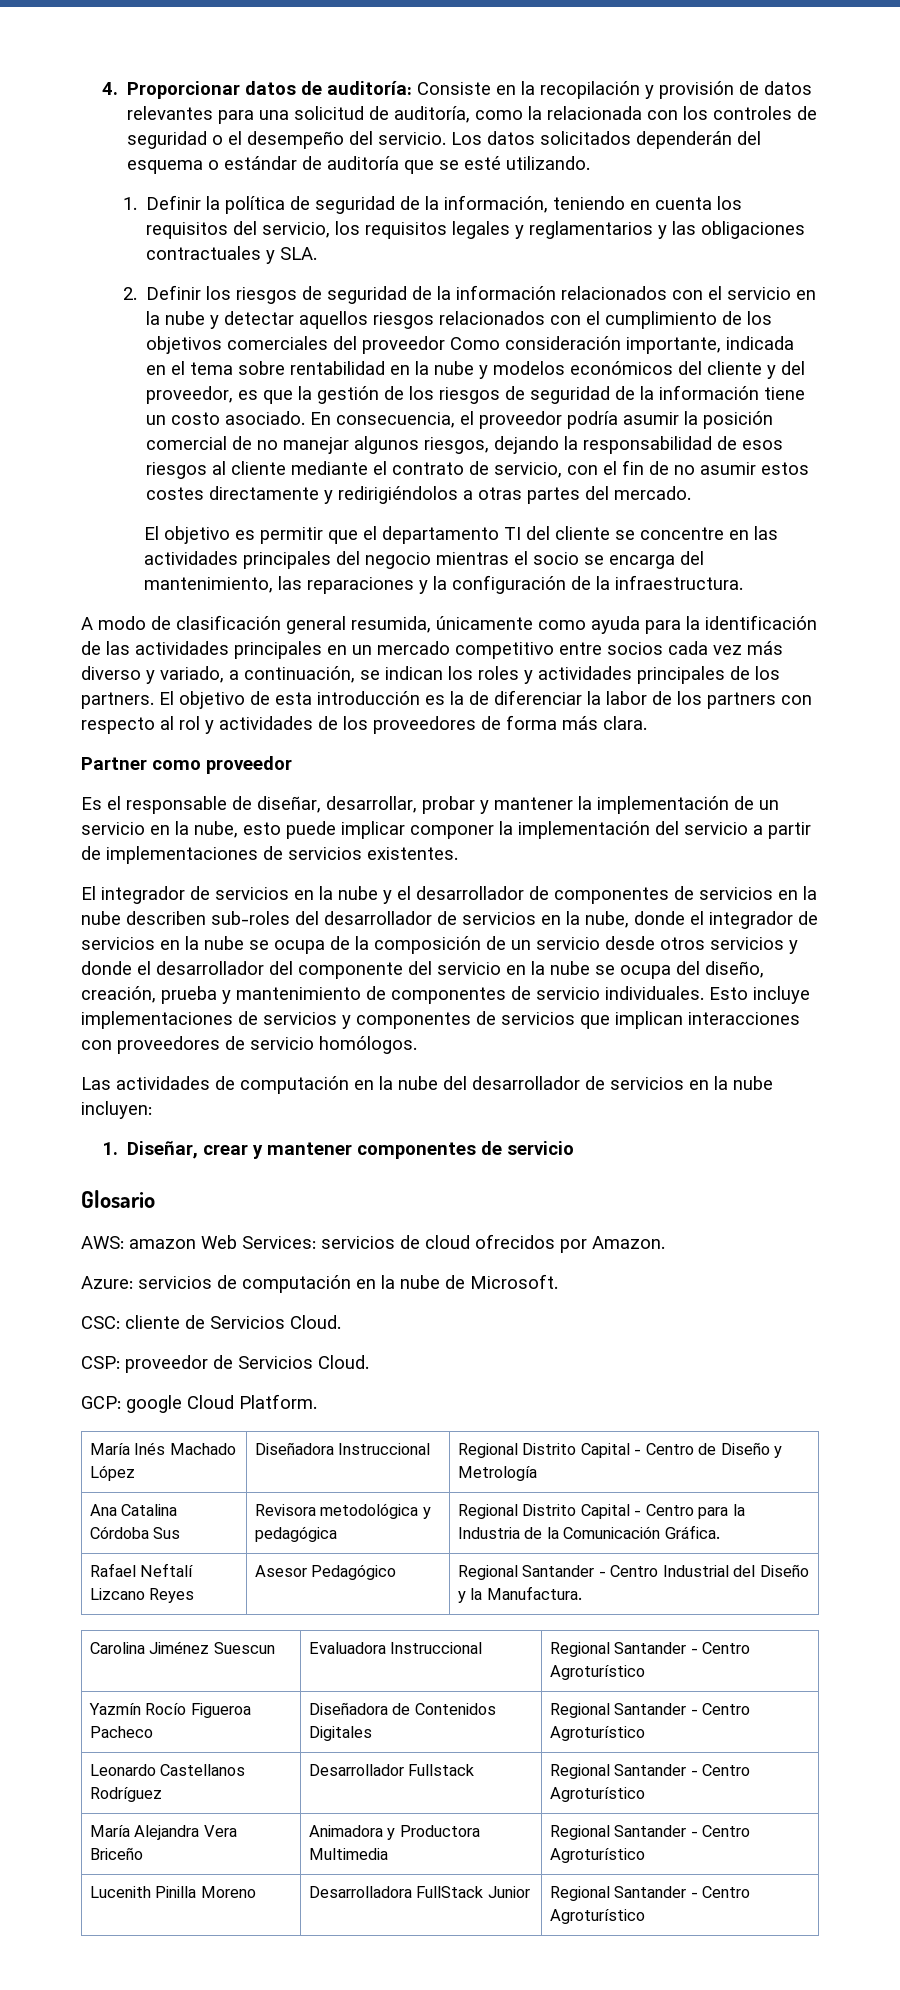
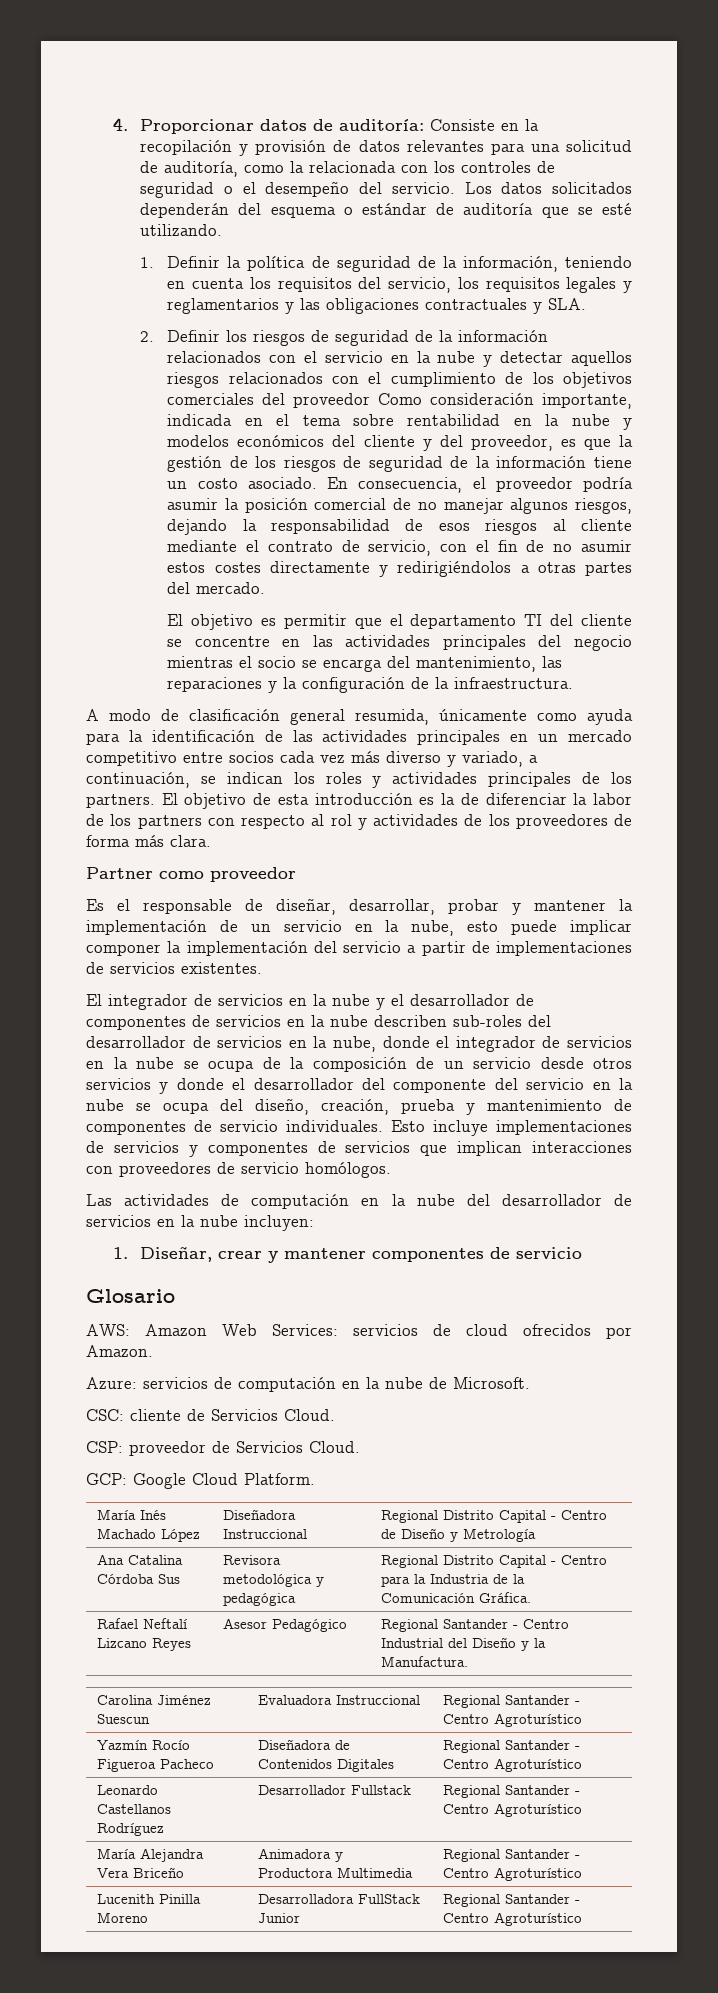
[129,1239,196,1249] amazon -> [145,1324,207,1336] Amazon
[126,1395,182,1413] google -> [133,1473,186,1489] Google

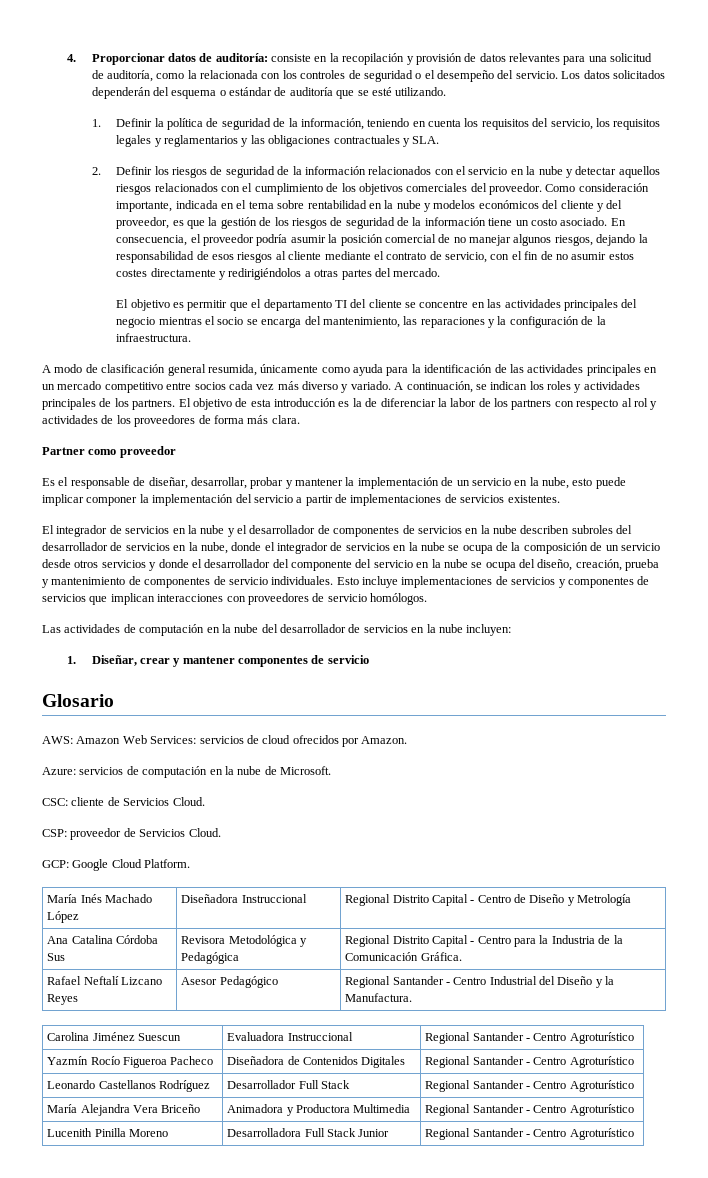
[430,119,496,131] Consiste -> [271,54,312,62] consiste
[293,393,371,408] proveedor -> [489,183,543,195] proveedor.
[462,751,538,767] variado, a -> [350,381,404,390] variado. A
[453,1015,522,1027] sub-roles -> [571,525,613,534] subroles
[223,1574,325,1587] [223,1593,297,1606] metodológica y pedagógica -> [228,935,307,947] [181,952,240,964] Metodológica y Pedagógica
[351,1785,412,1795] Fullstack -> [298,1080,350,1089] Full Stack
[358,1894,421,1904] FullStack -> [304,1128,356,1137] Full Stack

